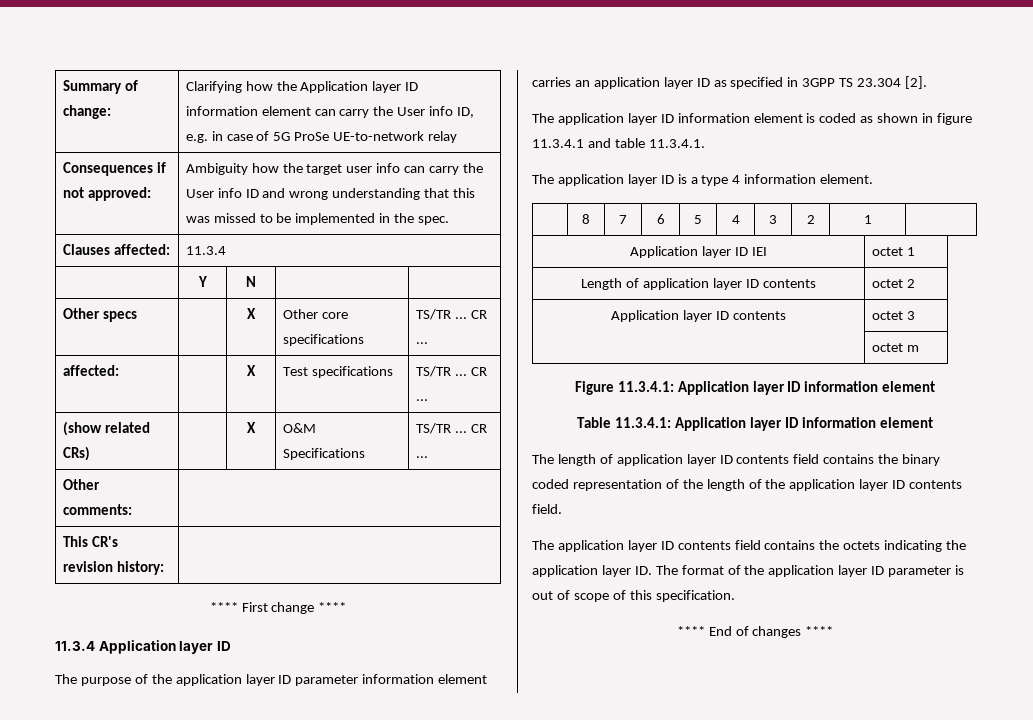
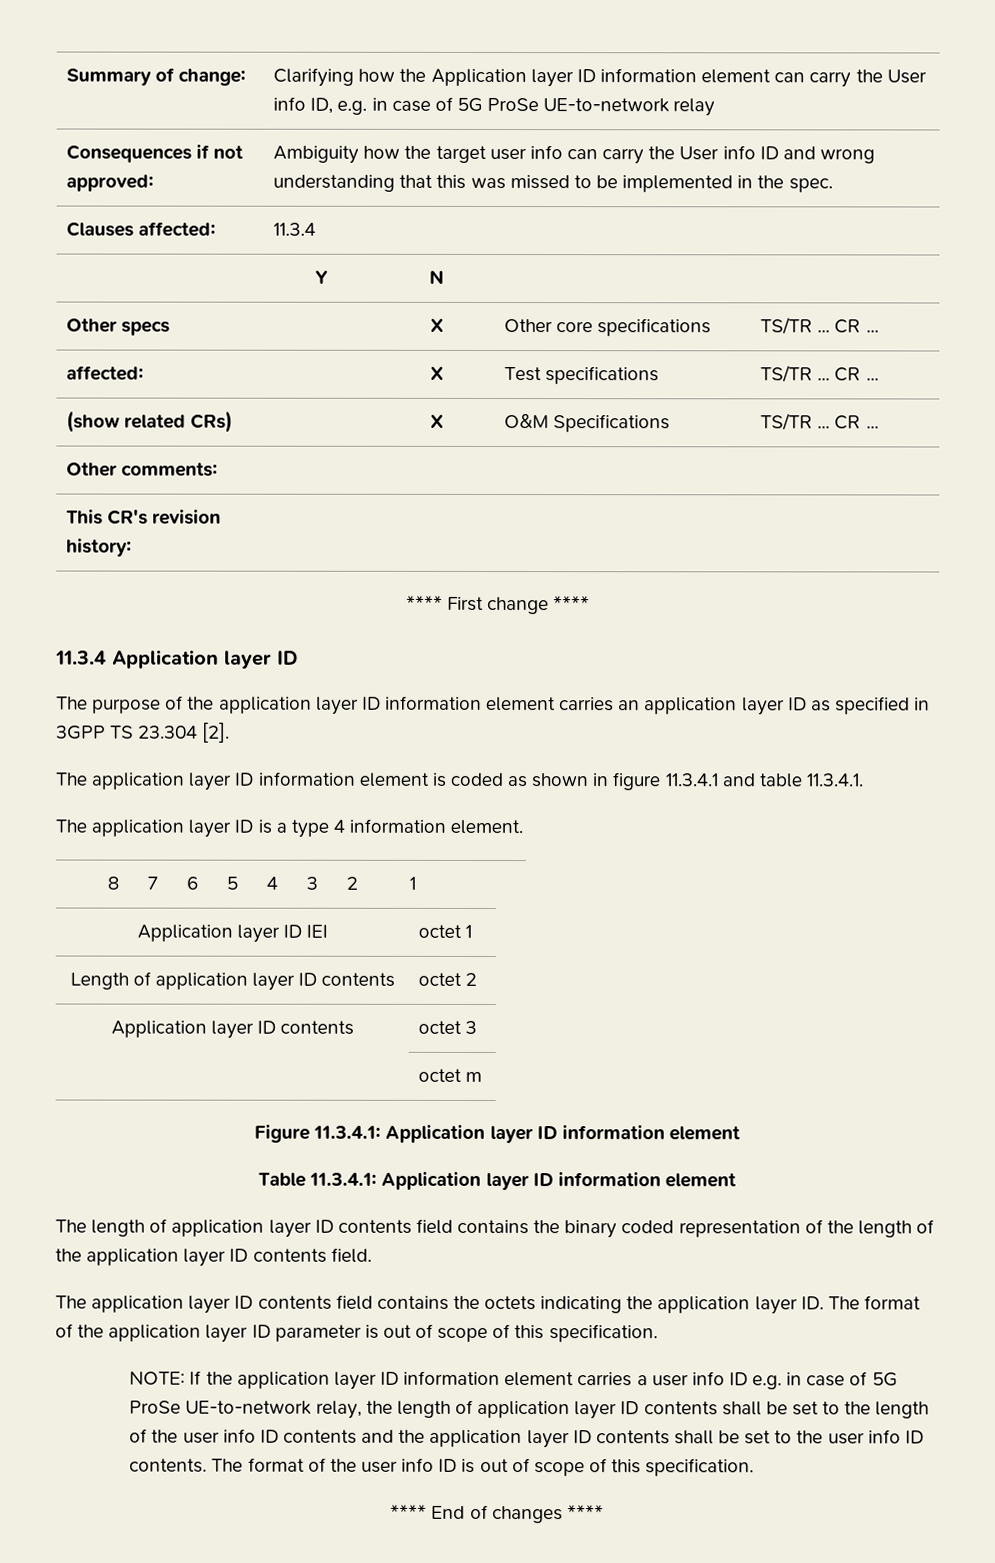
[295,675,359,686] parameter -> (381, 703) none
(735, 596) none -> [129,1370,898,1390] [129,1399,930,1420] [129,1428,924,1449] [129,1457,755,1477] // NOTE: If the application layer ID information element carries a user info ID e.g. in case of 5G ProSe UE-to-network relay, the length of application layer ID contents shall be set to the length of the user info ID contents and the application layer ID contents shall be set to the user info ID contents. The format of the user info ID is out of scope of this specification.

